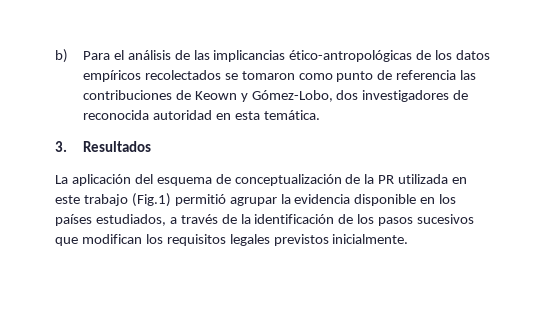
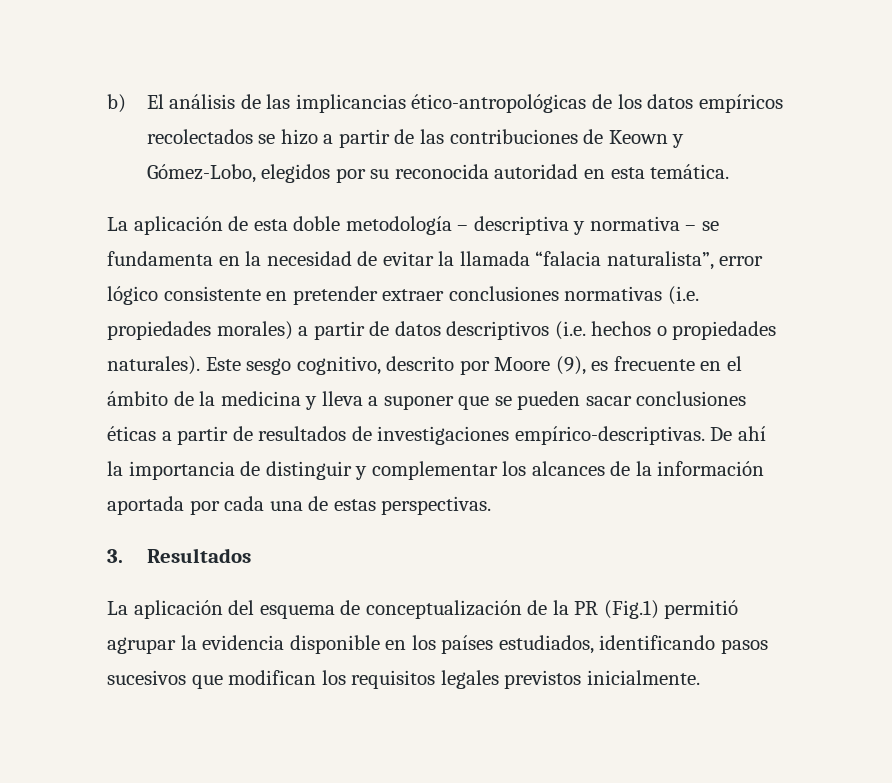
[82,50,124,60] Para el -> [146,94,164,109] El
[241,70,457,82] tomaron como punto de referencia -> [280,129,415,148] hizo a partir de
[336,90,469,102] dos investigadores de -> [261,164,390,183] elegidos por su
(320, 115) none -> [107,216,719,235] [107,251,764,270] [107,286,699,305] [107,321,777,340] [107,356,742,375] [107,391,747,410] [107,426,766,445] [107,461,765,480] [107,496,492,515] // La aplicación de esta doble metodología – descriptiva y normativa – se fundamenta en la necesidad de evitar la llamada “falacia naturalista”, error lógico consistente en pretender extraer conclusiones normativas (i.e. propiedades morales) a partir de datos descriptivos (i.e. hechos o propiedades naturales). Este sesgo cognitivo, descrito por Moore (9), es frecuente en el ámbito de la medicina y lleva a suponer que se pueden sacar conclusiones éticas a partir de resultados de investigaciones empírico-descriptivas. De ahí la importancia de distinguir y complementar los alcances de la información aportada por cada una de estas perspectivas.
[398,174,468,184] [55,194,128,206] utilizada en este trabajo -> (599, 608) none
[169,214,375,224] a través de la identificación de los -> [599,635,716,650] identificando

